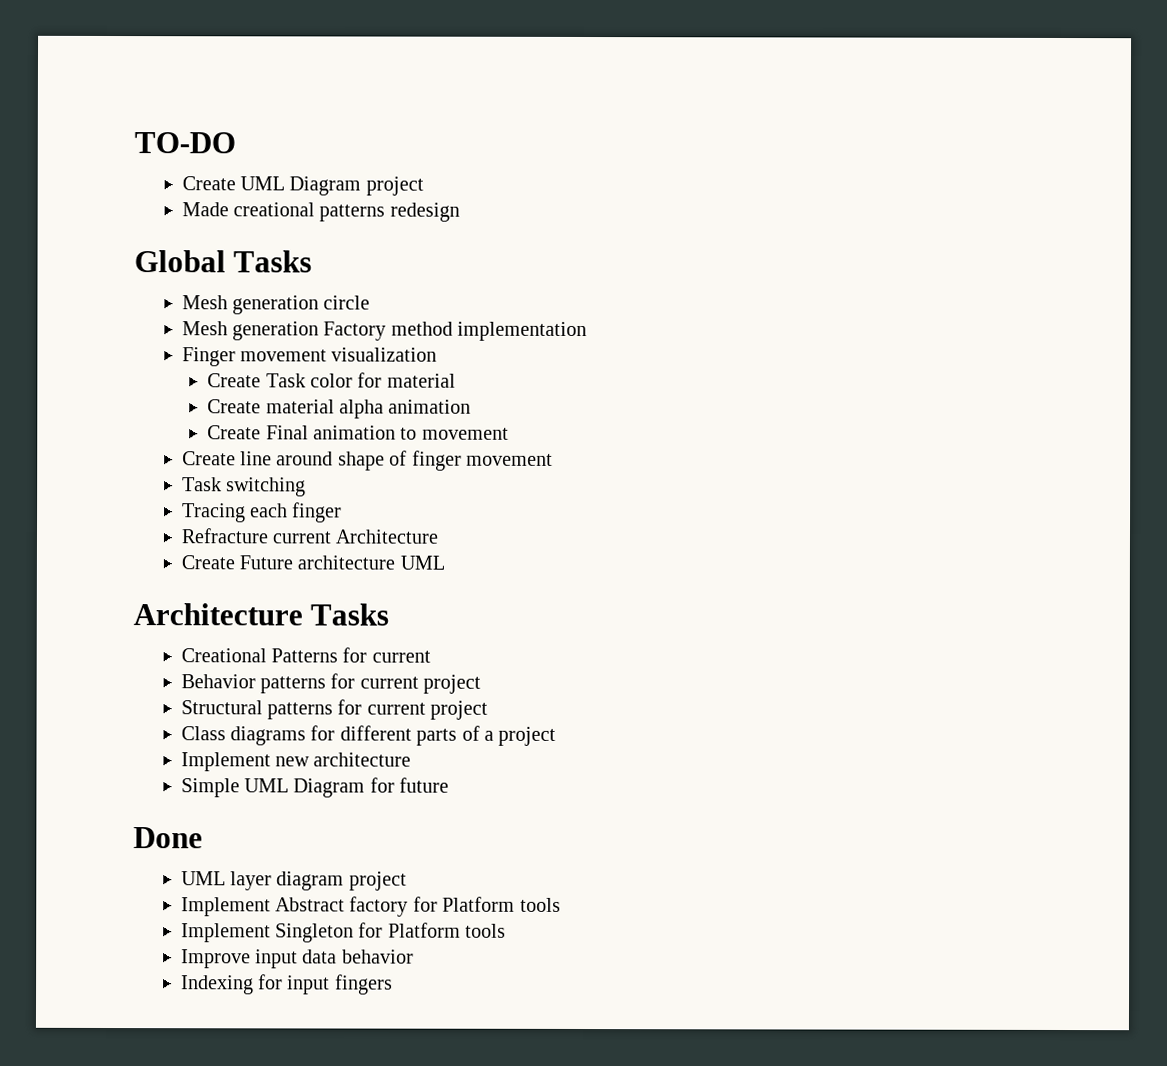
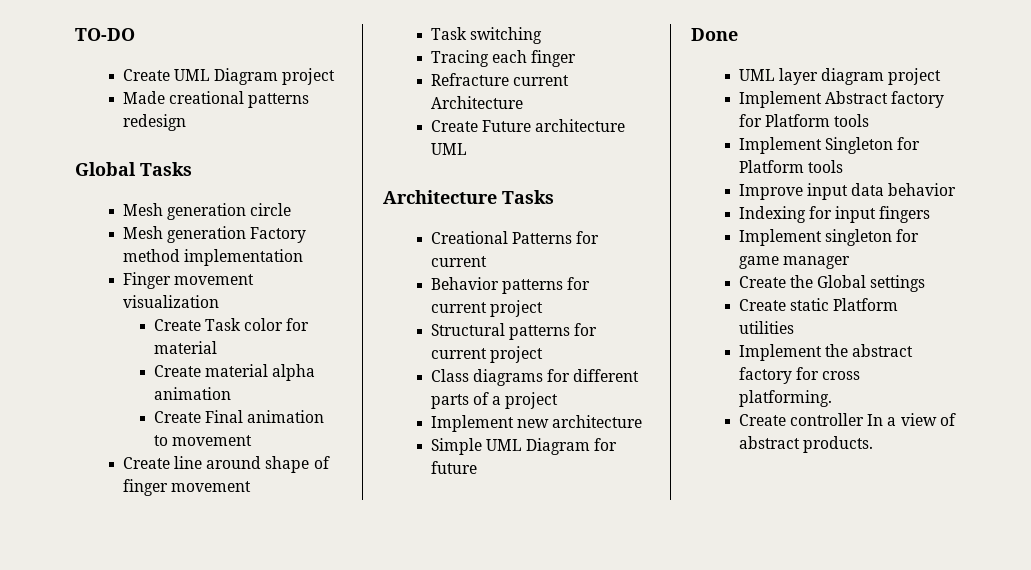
(393, 984) none -> [738,229,920,246] [738,256,851,269] [738,275,926,292] [738,298,899,311] [738,321,794,334] [738,344,914,361] [738,367,861,384] [738,390,832,407] [738,413,956,426] [738,436,874,453] // Implement singleton for game manager // Create the Global settings // Create static Platform utilities // Implement the abstract factory for cross platforming. // Create controller In a view of abstract products.

